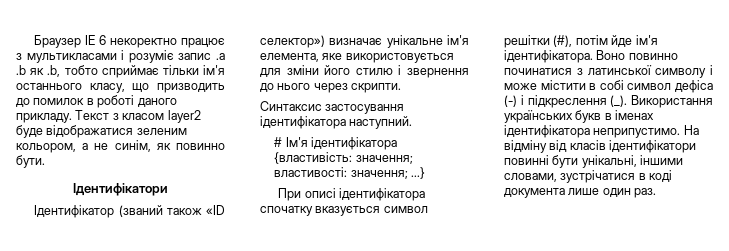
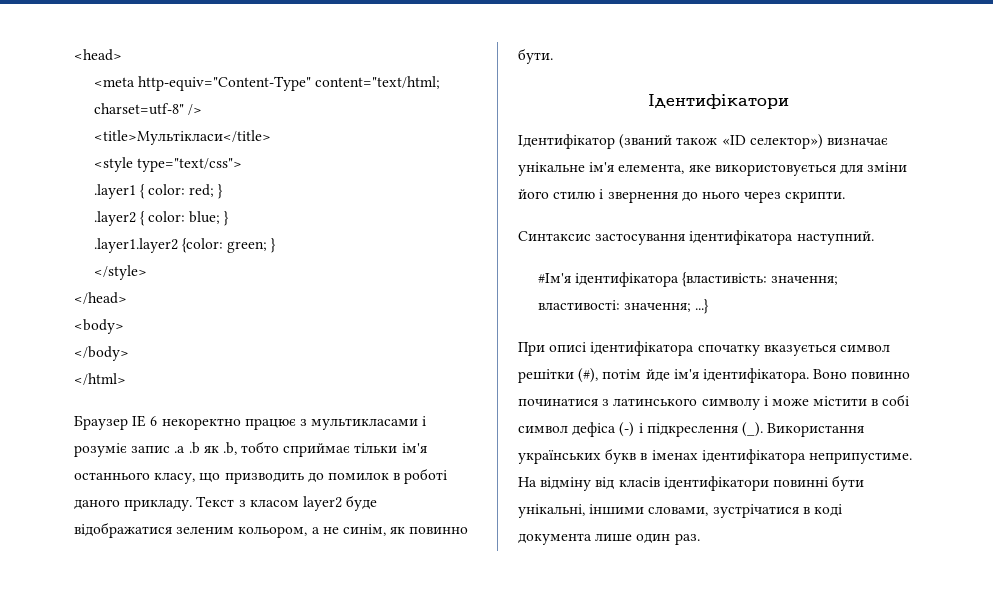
(34, 41) none -> [74,49,122,61] [93,76,441,91] [93,103,202,115] [93,130,271,145] [93,157,242,172] [93,184,224,199] [93,211,230,226] [93,238,277,253] [93,265,147,280] [74,292,127,304] [74,319,124,334] [74,346,129,361] [74,373,126,385] <head> // <meta http-equiv="Content-Type" content="text/html; charset=utf-8" /> // <title>Мультікласи</title> // <style type="text/css"> // .layer1 { color: red; } // .layer2 { color: blue; } // .layer1.layer2 {color: green; } // </style> // </head> // <body> // </body> // </html> //
[274,137,308,147] # Ім'я -> [537,273,571,283] #Ім'я
[587,65,652,75] латинської -> [613,398,698,406] латинського
[593,128,681,138] неприпустимо. -> [808,452,912,464] неприпустиме.

